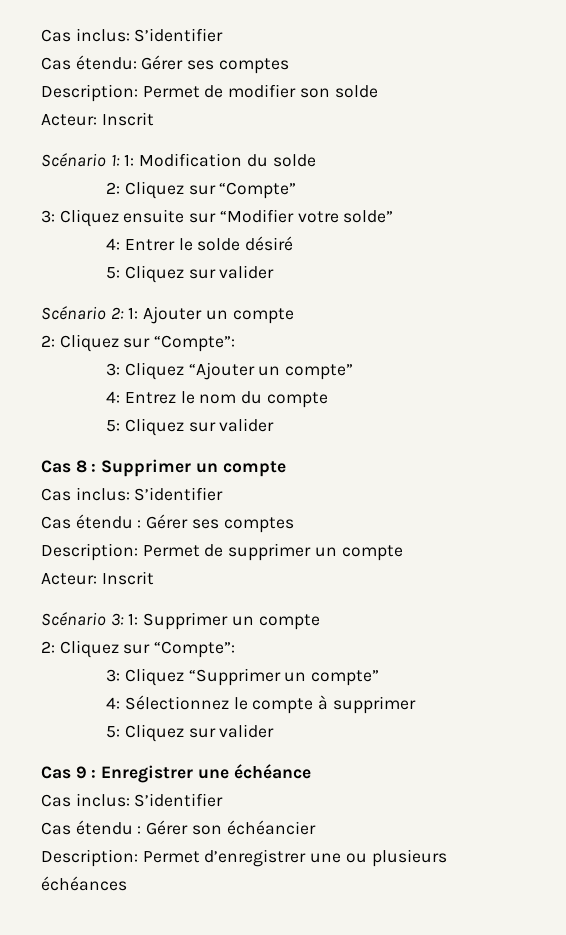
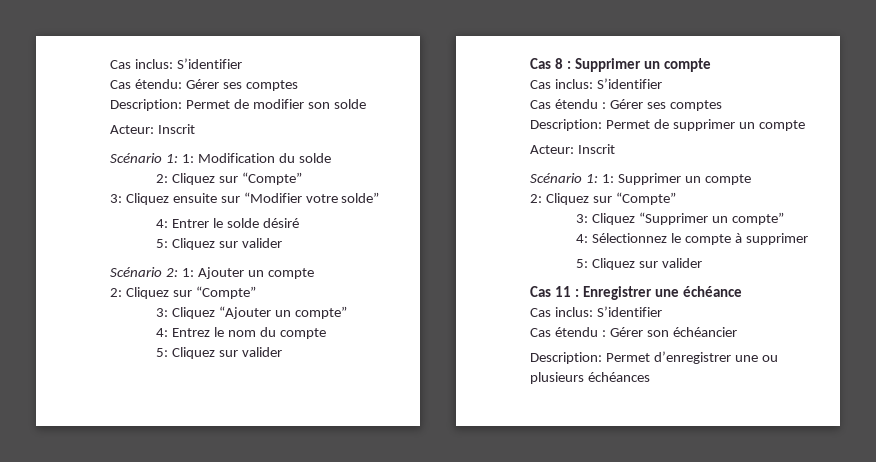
[154,335,236,352] “Compte”: -> [195,286,256,299] “Compte”
[110,613,124,626] 3: -> [585,174,598,183] 1:
[154,641,236,658] “Compte”: -> [615,192,676,205] “Compte”
[75,766,87,779] 9 -> [554,286,571,297] 11

